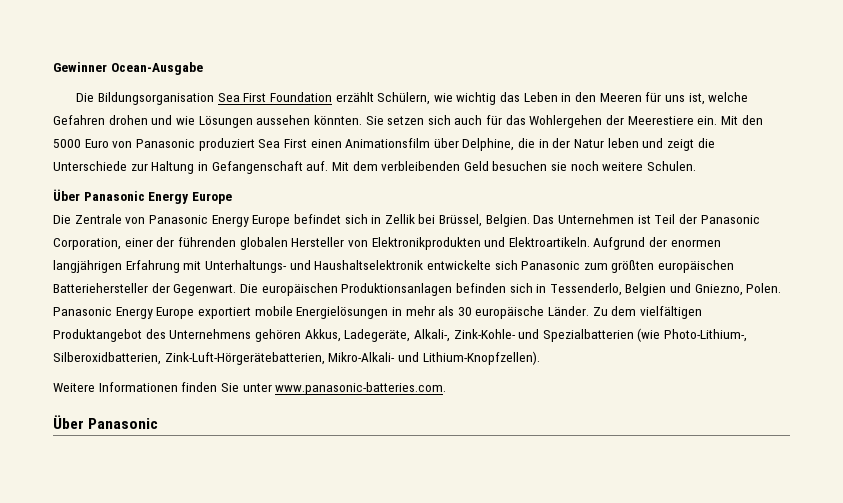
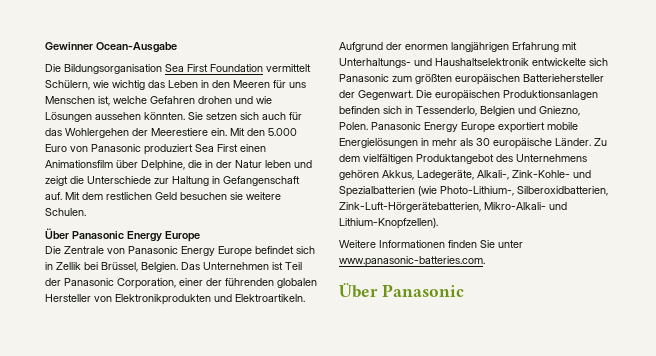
[335,92,374,102] erzählt -> [266,64,311,72] vermittelt
(685, 98) none -> [45,96,95,104] Menschen
[53,139,81,148] 5000 -> [268,128,297,136] 5.000
[381,161,461,171] verbleibenden -> [106,192,152,200] restlichen
[570,161,599,171] noch -> (243, 196) none

